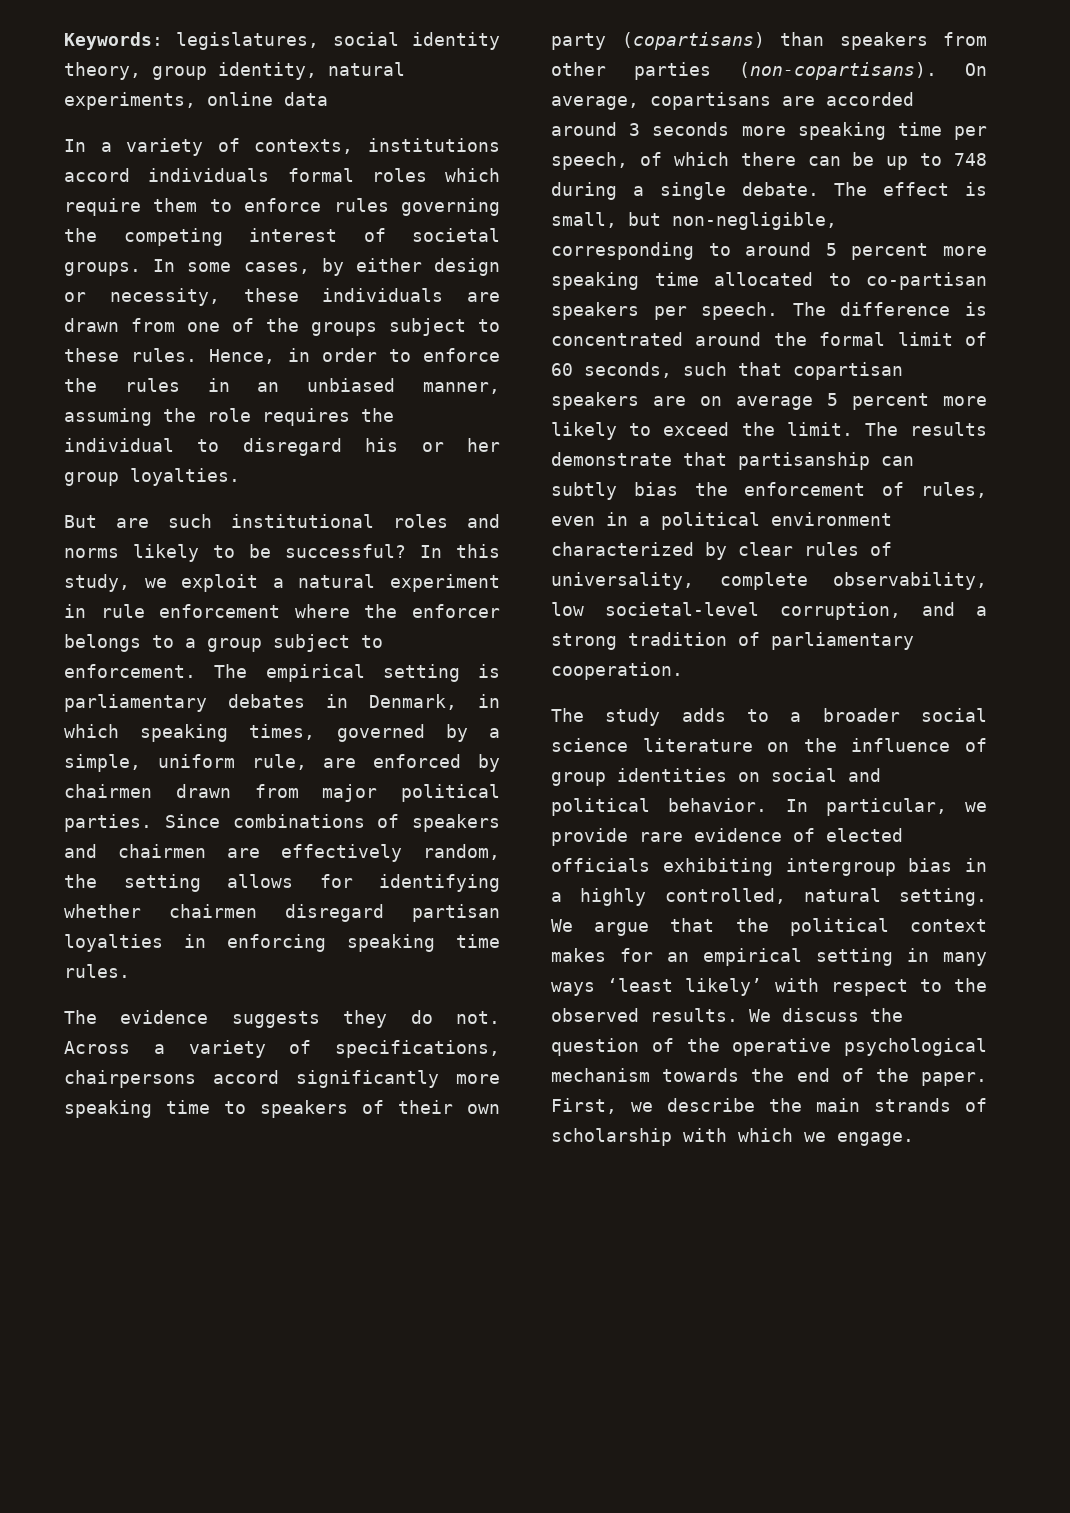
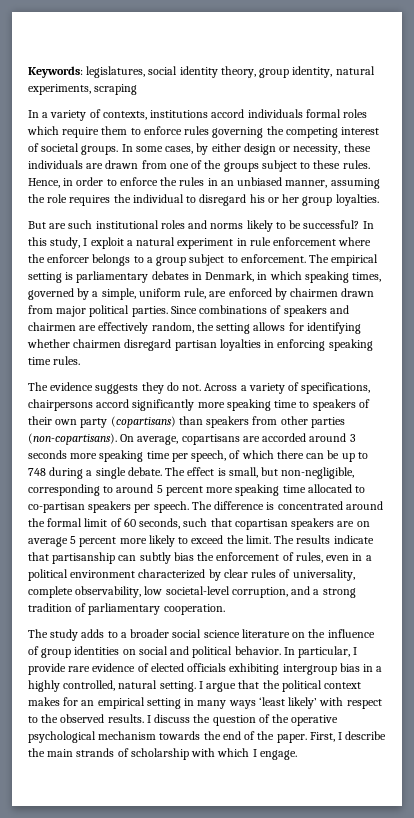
[207,92,328,106] online data -> [94,84,138,95] scraping
[144,578,167,588] we -> [83,238,88,246] I
[551,452,672,466] demonstrate -> [333,535,374,544] indicate
[965,802,987,812] we -> [353,647,358,655] I
[551,919,573,932] We -> [198,681,203,689] I
[749,1009,771,1022] We -> [146,715,151,723] I
[631,1102,653,1112] we -> [338,732,343,740] I
[804,1132,826,1142] we -> [252,749,257,757] I

